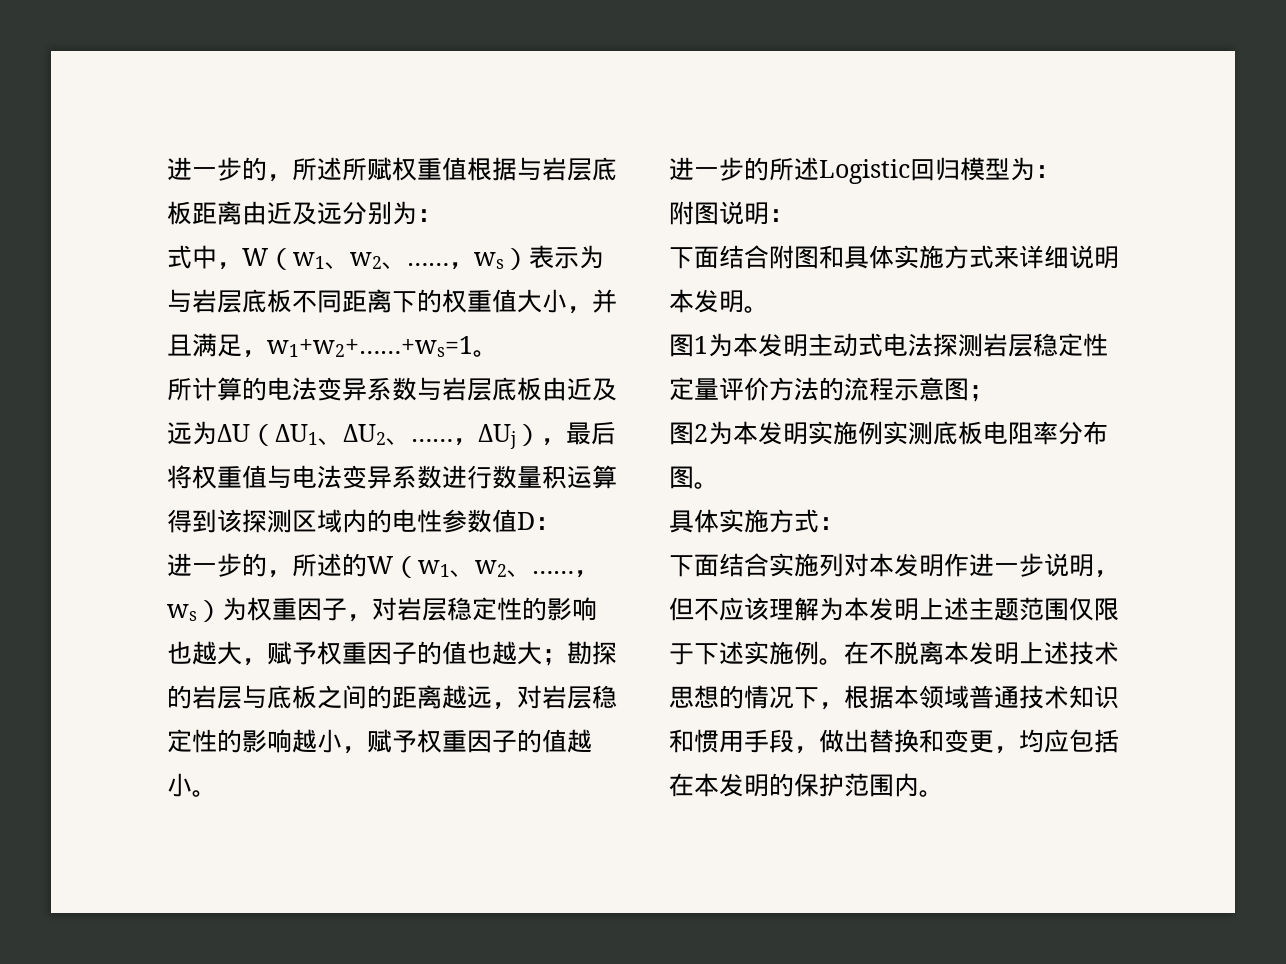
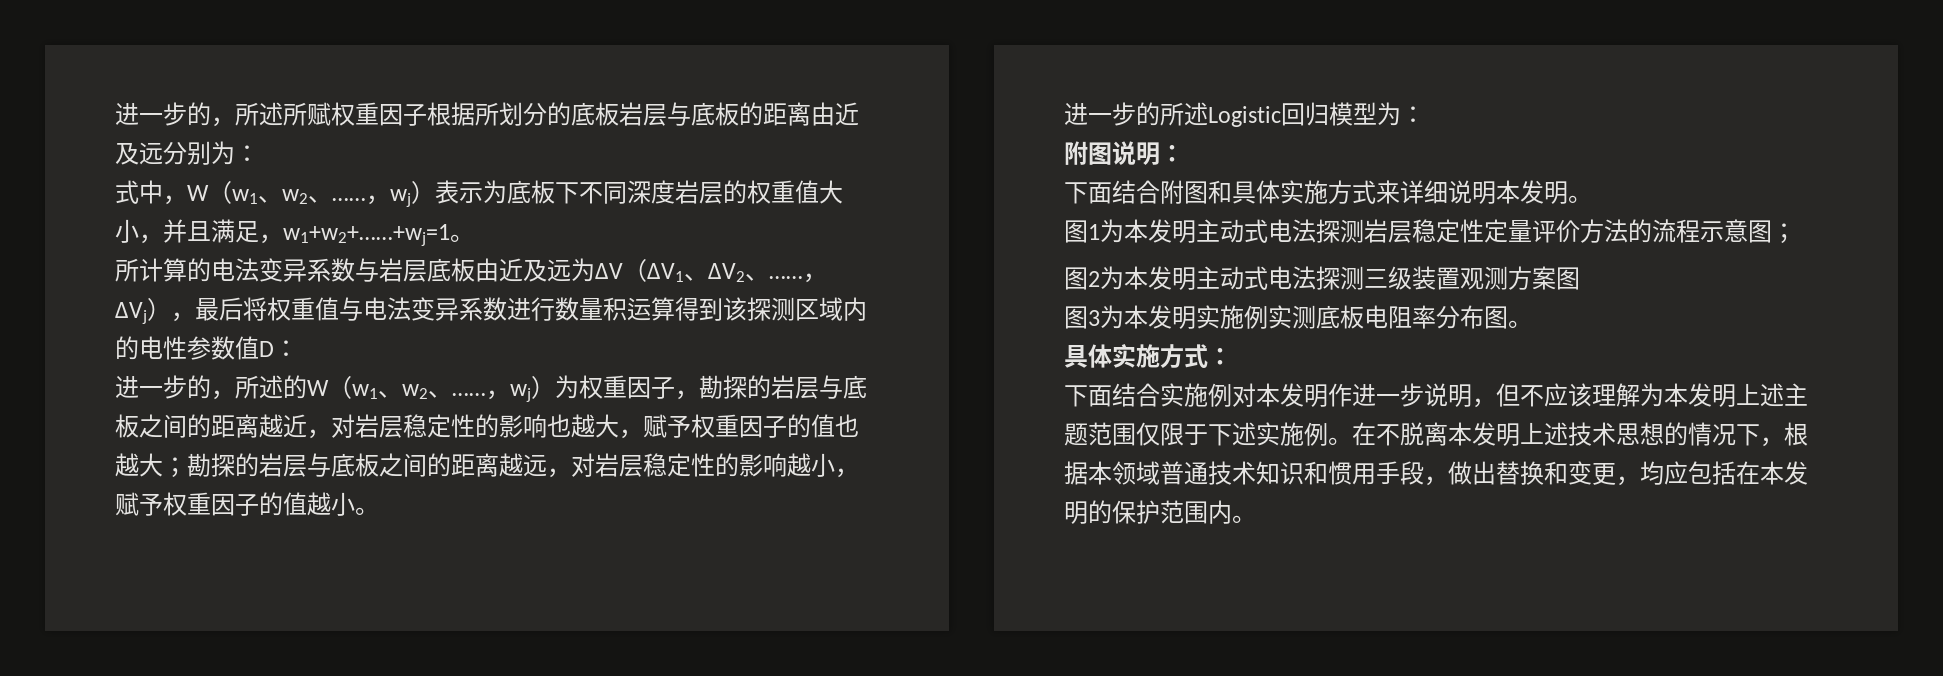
[442,157,617,181] [167,201,192,225] 值根据与岩层底板 -> [379,102,763,126] 因子根据所划分的底板岩层与底板的
[474,252,504,269] ws -> [390,189,411,207] wj
[167,289,417,313] 与岩层底板不同距离下 -> [507,180,723,204] 底板下不同深度岩层
[267,336,473,357] w1+w2+……+ws=1 -> [283,224,450,246] w1+w2+……+wj=1
[217,424,516,449] ΔU（ΔU1、ΔU2、……，ΔUj -> [595,259,827,283] [115,302,147,324] ΔV（ΔV1、ΔV2、……，ΔVj
[167,604,197,621] ws -> [510,384,531,402] wj
(372, 618) none -> [699,375,867,399] [115,414,331,439] 勘探的岩层与底板之间的距离越近，
(808, 433) none -> [1196,266,1580,290] [1064,305,1196,329] 主动式电法探测三级装置观测方案图 // 图3为本发明
[819,553,844,577] 列 -> [1208,383,1232,407] 例

